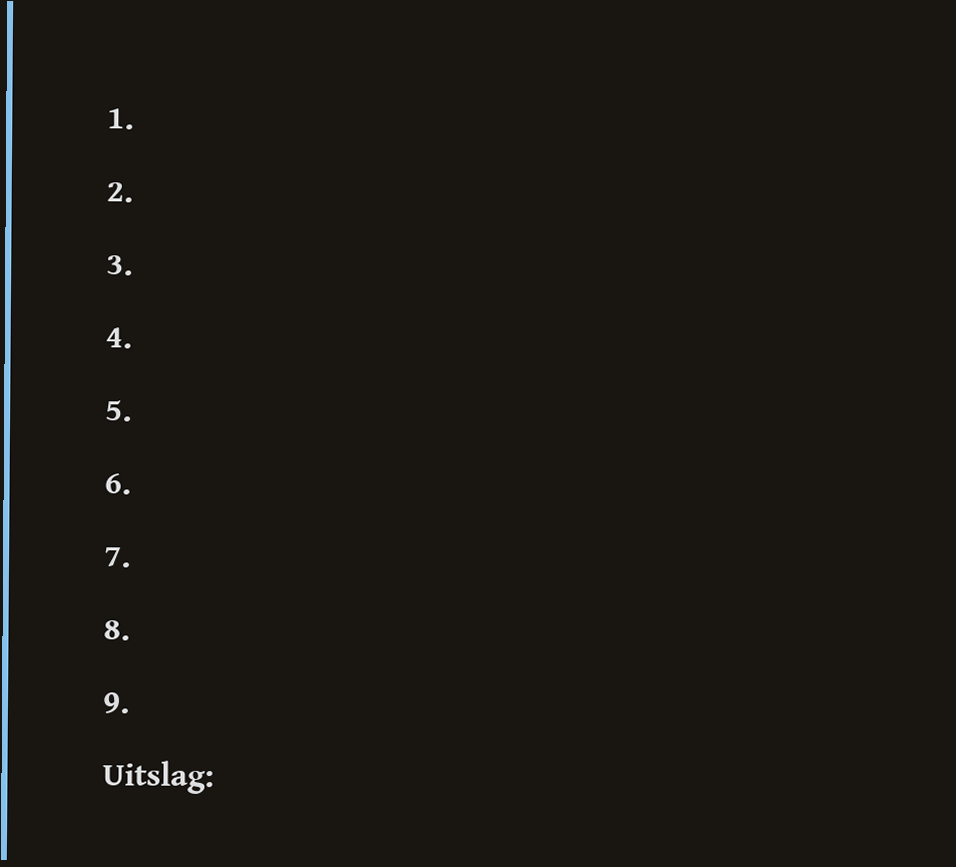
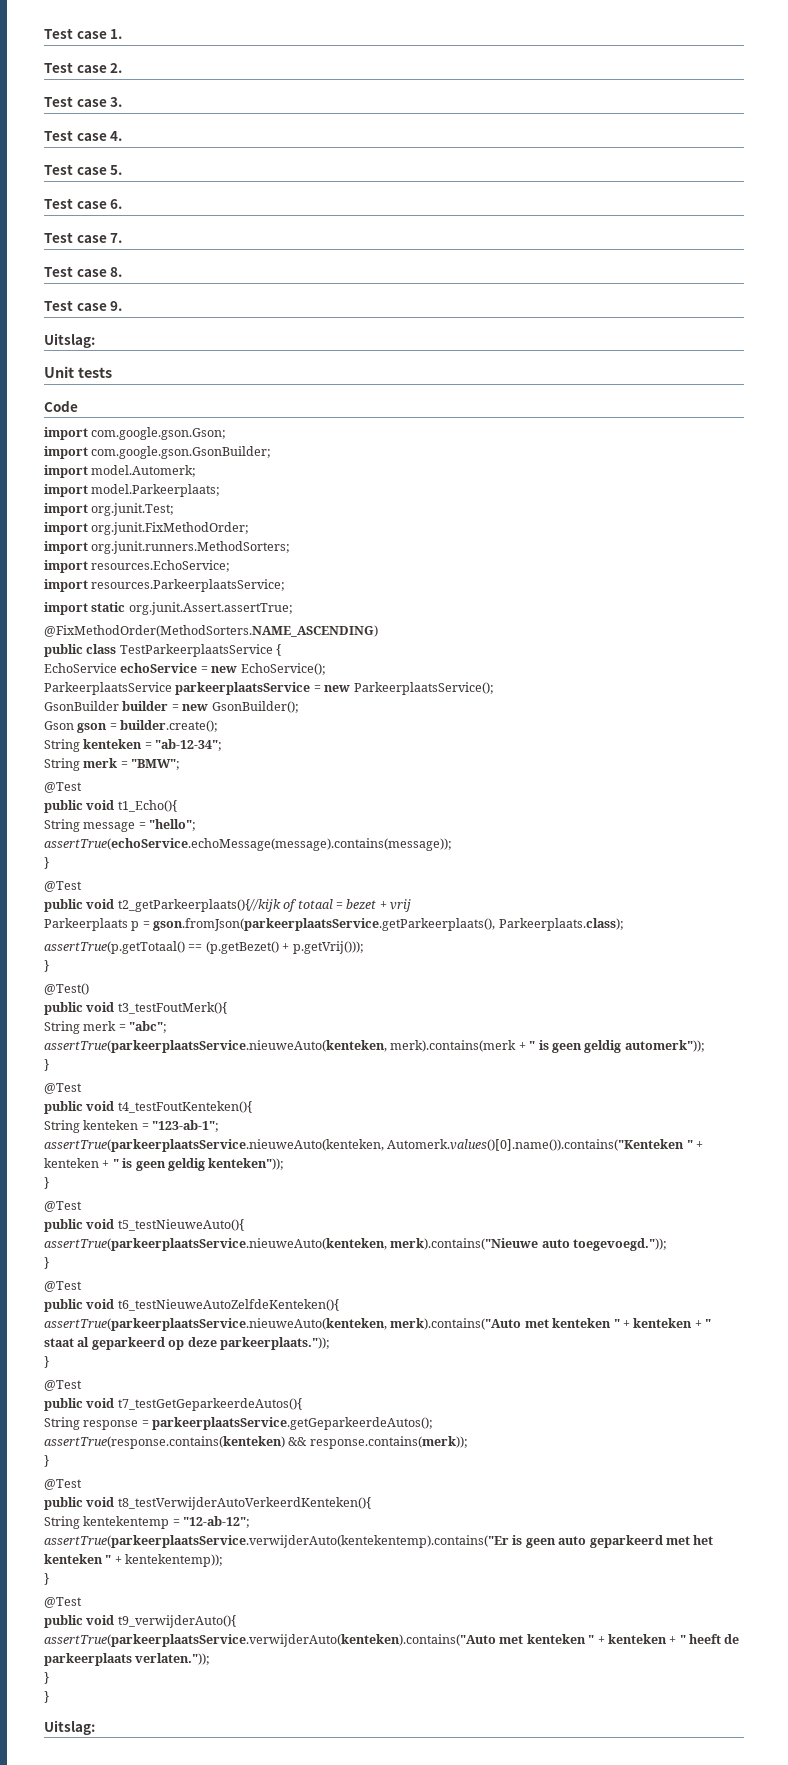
(107, 119) none -> [44,28,107,39] Test case
(134, 119) none -> [44,62,107,73] Test case
(133, 192) none -> [44,96,107,107] Test case
(133, 265) none -> [44,130,107,141] Test case
(132, 338) none -> [44,164,107,175] Test case
(132, 411) none -> [44,198,107,209] Test case
(131, 484) none -> [44,232,107,243] Test case
(131, 557) none -> [44,266,107,277] Test case
(130, 630) none -> [44,300,107,311] Test case
(214, 777) none -> [44,366,112,378] [44,400,78,412] [44,427,227,440] [44,446,272,459] [44,465,197,478] [44,484,221,497] [44,503,175,516] [44,522,250,535] [44,541,291,554] [44,560,231,573] [44,579,286,592] [44,602,293,615] [44,625,378,637] [44,644,282,657] [44,663,326,675] [44,682,494,695] [44,701,299,713] [44,720,219,733] [44,739,223,752] [44,758,181,771] [44,782,82,793] [44,800,177,813] [44,819,197,832] [44,838,452,851] [44,857,49,869] [44,881,82,892] [44,899,411,912] [44,918,624,931] [44,941,364,954] [44,960,49,972] [44,983,89,995] [44,1002,227,1015] [44,1021,168,1034] [44,1040,705,1053] [44,1059,49,1071] [44,1083,82,1094] [44,1101,252,1114] [44,1120,220,1133] [44,1139,704,1152] [44,1158,285,1171] [44,1177,49,1189] [44,1201,82,1212] [44,1219,244,1232] [44,1238,668,1251] [44,1257,49,1269] [44,1281,82,1292] [44,1299,339,1312] [44,1318,711,1331] [44,1337,330,1350] [44,1356,49,1368] [44,1380,82,1391] [44,1398,302,1411] [44,1417,434,1430] [44,1436,468,1449] [44,1455,49,1467] [44,1479,82,1490] [44,1497,371,1510] [44,1516,251,1529] [44,1535,714,1548] [44,1554,224,1567] [44,1573,49,1585] [44,1597,82,1608] [44,1615,236,1628] [44,1634,740,1647] [44,1653,211,1666] [44,1672,49,1684] [44,1691,49,1703] [44,1720,95,1735] // Unit tests // Code // import com.google.gson.Gson; // import com.google.gson.GsonBuilder; // import model.Automerk; // import model.Parkeerplaats; // import org.junit.Test; // import org.junit.FixMethodOrder; // import org.junit.runners.MethodSorters; // import resources.EchoService; // import resources.ParkeerplaatsService; // import static org.junit.Assert.assertTrue; // @FixMethodOrder(MethodSorters.NAME_ASCENDING) // public class TestParkeerplaatsService { // EchoService echoService = new EchoService(); // ParkeerplaatsService parkeerplaatsService = new ParkeerplaatsService(); // GsonBuilder builder = new GsonBuilder(); // Gson gson = builder.create(); // String kenteken = "ab-12-34"; // String merk = "BMW"; // @Test // public void t1_Echo(){ // String message = "hello"; // assertTrue(echoService.echoMessage(message).contains(message)); // } // @Test // public void t2_getParkeerplaats(){//kijk of totaal = bezet + vrij // Parkeerplaats p = gson.fromJson(parkeerplaatsService.getParkeerplaats(), Parkeerplaats.class); // assertTrue(p.getTotaal() == (p.getBezet() + p.getVrij())); // } // @Test() // public void t3_testFoutMerk(){ // String merk = "abc"; // assertTrue(parkeerplaatsService.nieuweAuto(kenteken, merk).contains(merk + " is geen geldig automerk")); // } // @Test // public void t4_testFoutKenteken(){ // String kenteken = "123-ab-1"; // assertTrue(parkeerplaatsService.nieuweAuto(kenteken, Automerk.values()[0].name()).contains("Kenteken " + kenteken + " is geen geldig kenteken")); // } // @Test // public void t5_testNieuweAuto(){ // assertTrue(parkeerplaatsService.nieuweAuto(kenteken, merk).contains("Nieuwe auto toegevoegd.")); // } // @Test // public void t6_testNieuweAutoZelfdeKenteken(){ // assertTrue(parkeerplaatsService.nieuweAuto(kenteken, merk).contains("Auto met kenteken " + kenteken + " staat al geparkeerd op deze parkeerplaats.")); // } // @Test // public void t7_testGetGeparkeerdeAutos(){ // String response = parkeerplaatsService.getGeparkeerdeAutos(); // assertTrue(response.contains(kenteken) && response.contains(merk)); // } // @Test // public void t8_testVerwijderAutoVerkeerdKenteken(){ // String kentekentemp = "12-ab-12"; // assertTrue(parkeerplaatsService.verwijderAuto(kentekentemp).contains("Er is geen auto geparkeerd met het kenteken " + kentekentemp)); // } // @Test // public void t9_verwijderAuto(){ // assertTrue(parkeerplaatsService.verwijderAuto(kenteken).contains("Auto met kenteken " + kenteken + " heeft de parkeerplaats verlaten.")); // } // } // Uitslag:

